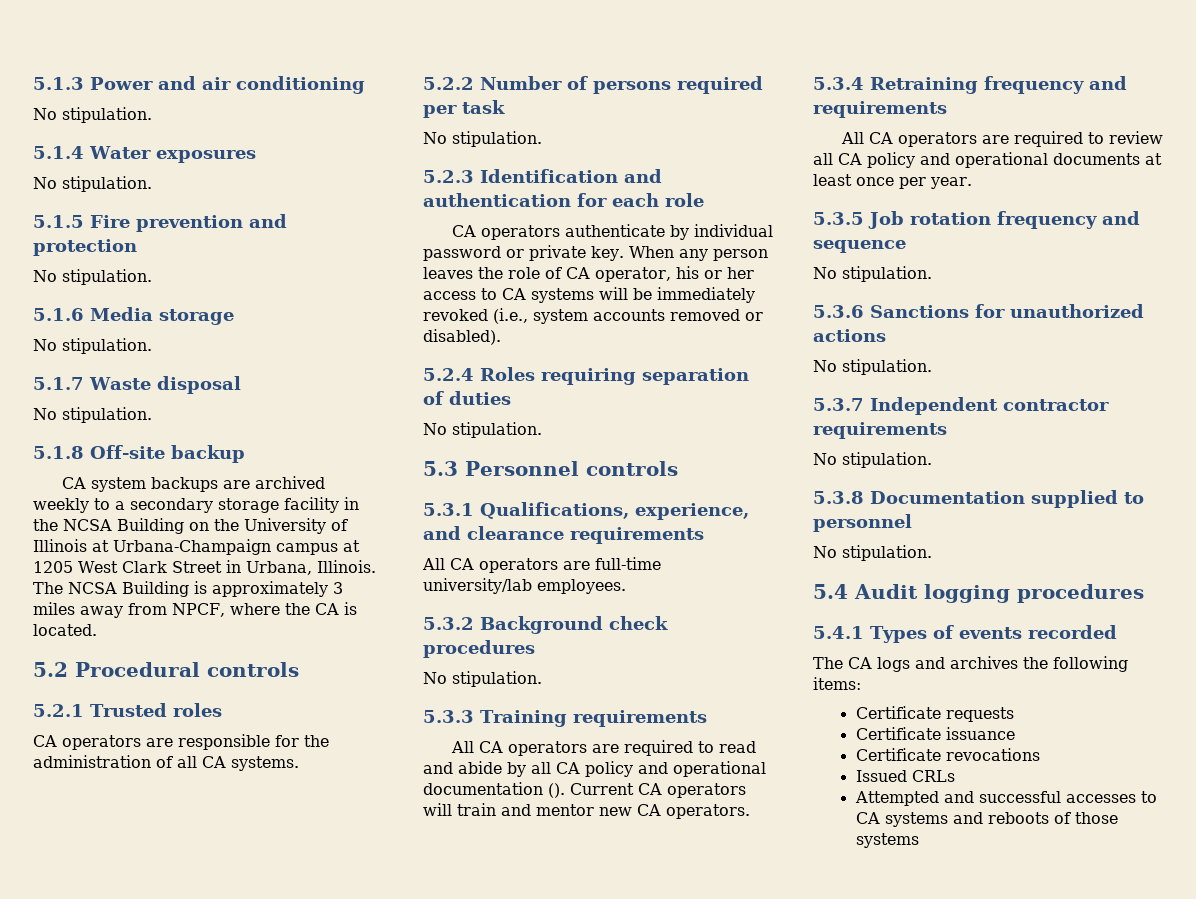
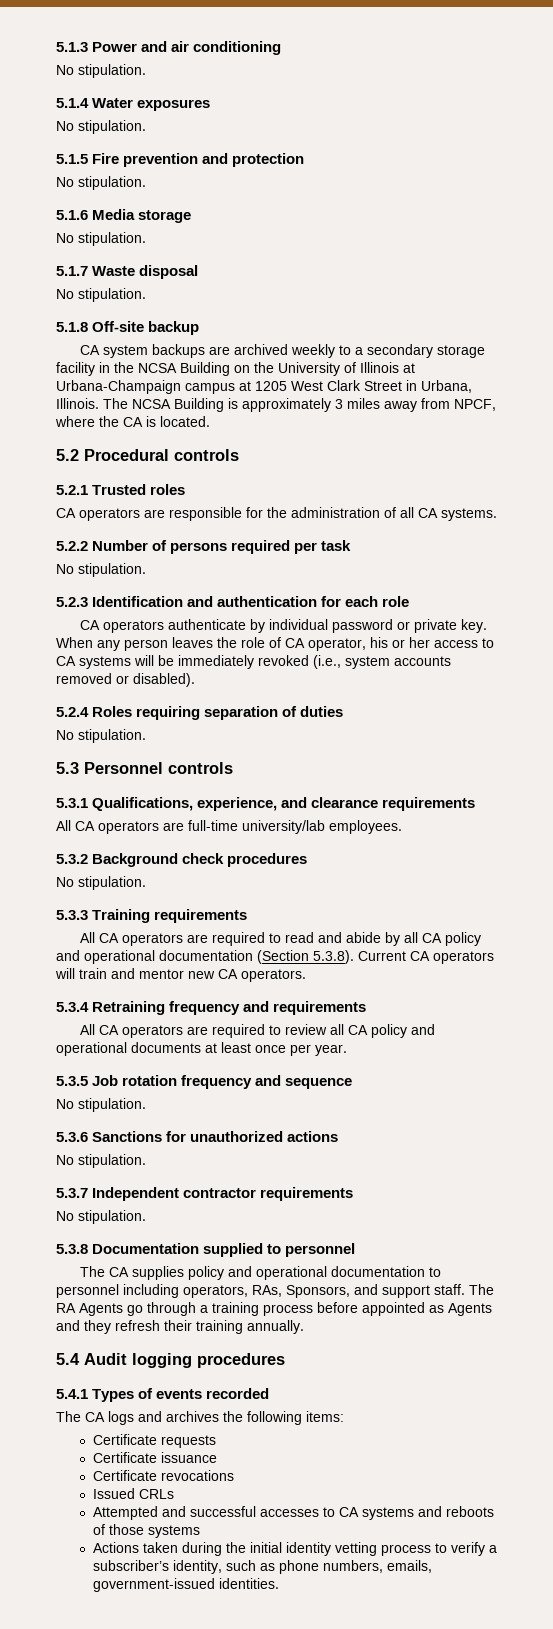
[548,783,565,798] (). -> [257,950,354,964] (Section 5.3.8).
[813,545,932,561] No stipulation. -> [79,1266,441,1280] [56,1284,494,1298] [56,1302,492,1316] [56,1320,304,1334] The CA supplies policy and operational documentation to personnel including operators, RAs, Sponsors, and support staff. The RA Agents go through a training process before appointed as Agents and they refresh their training annually.
(919, 840) none -> [92,1542,497,1556] [92,1560,432,1574] [92,1578,279,1592] // Actions taken during the initial identity vetting process to verify a subscriber’s identity, such as phone numbers, emails, government-issued identities.

